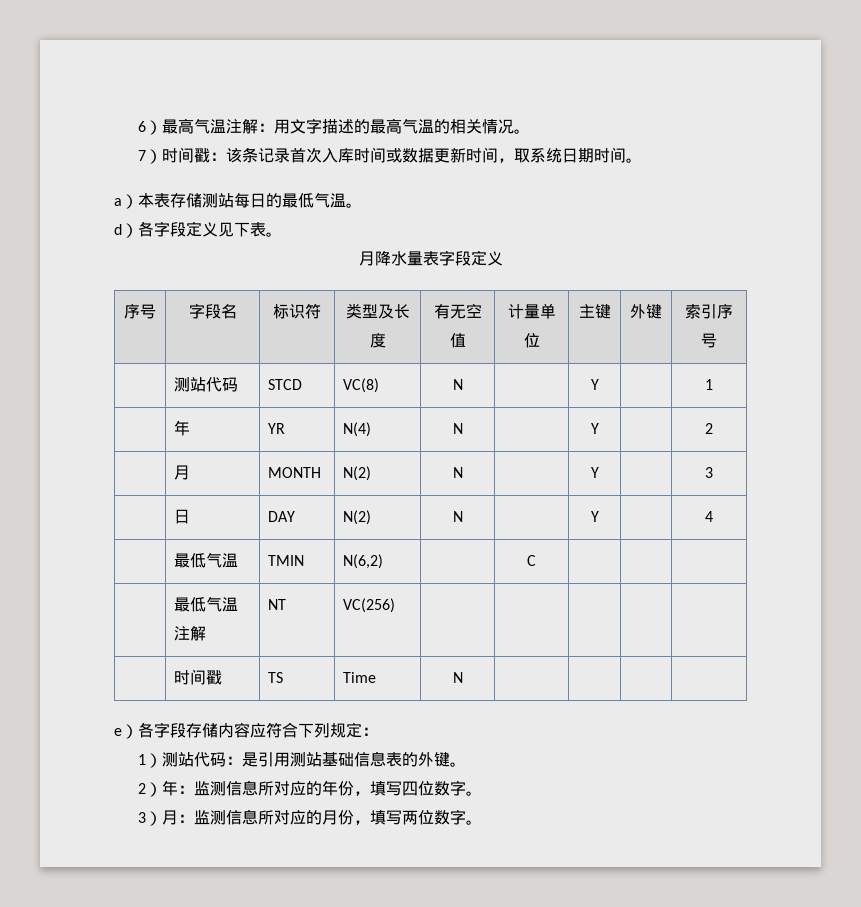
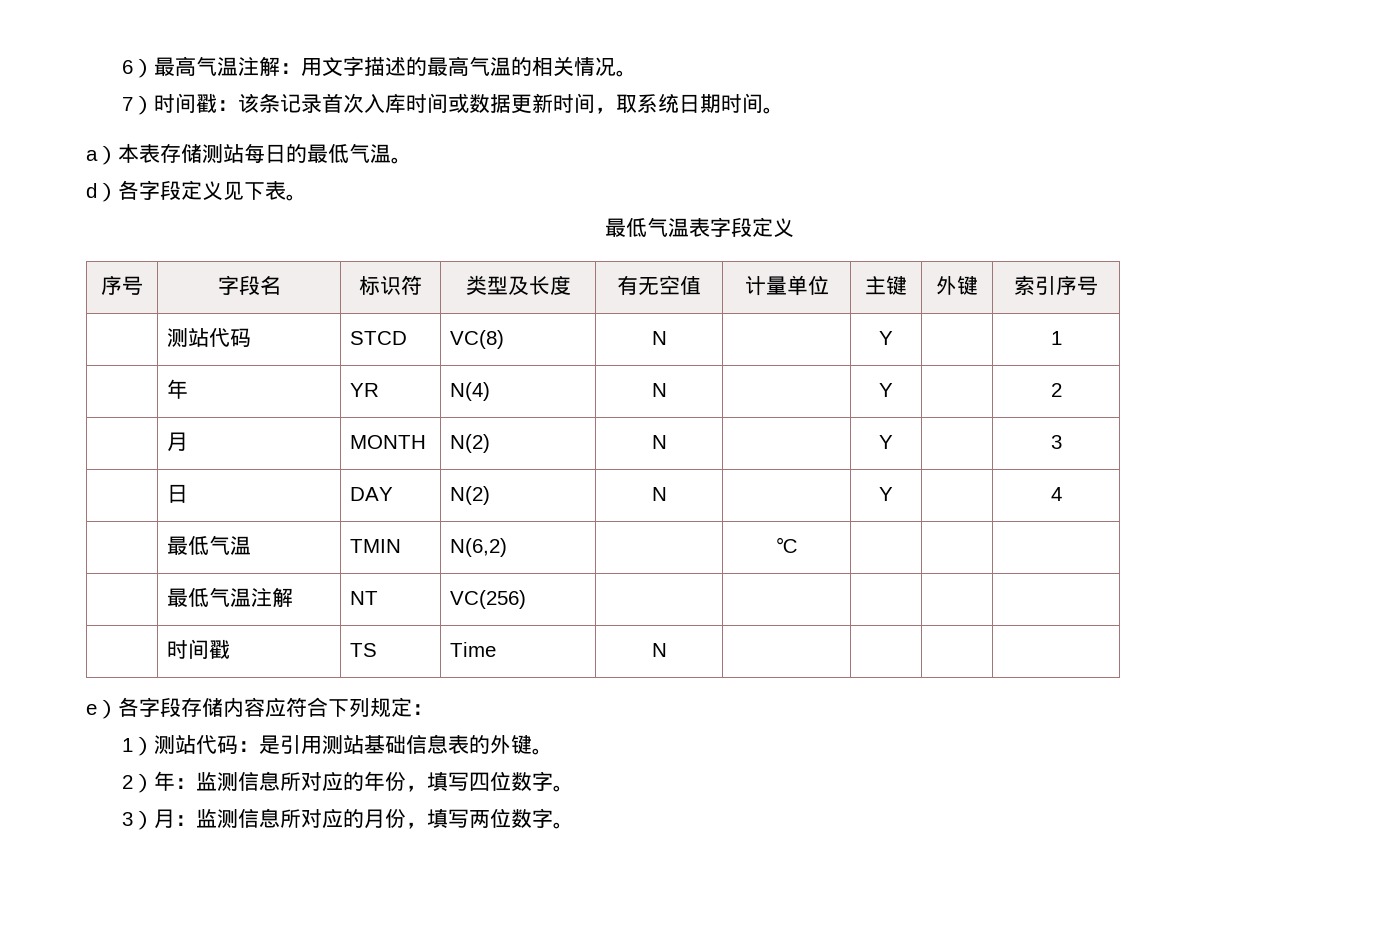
[358,251,423,266] 月降水量 -> [605,217,689,237] 最低气温
[527,555,536,566] C -> [775,537,798,553] ℃

